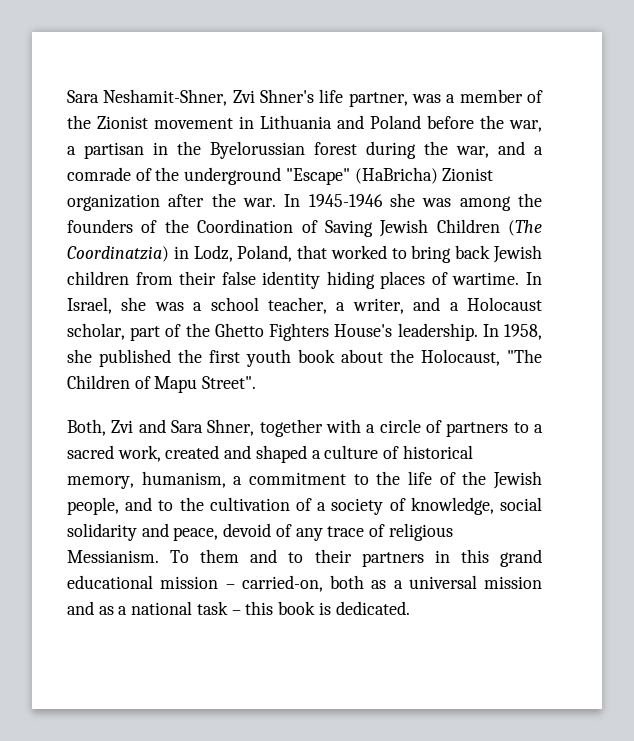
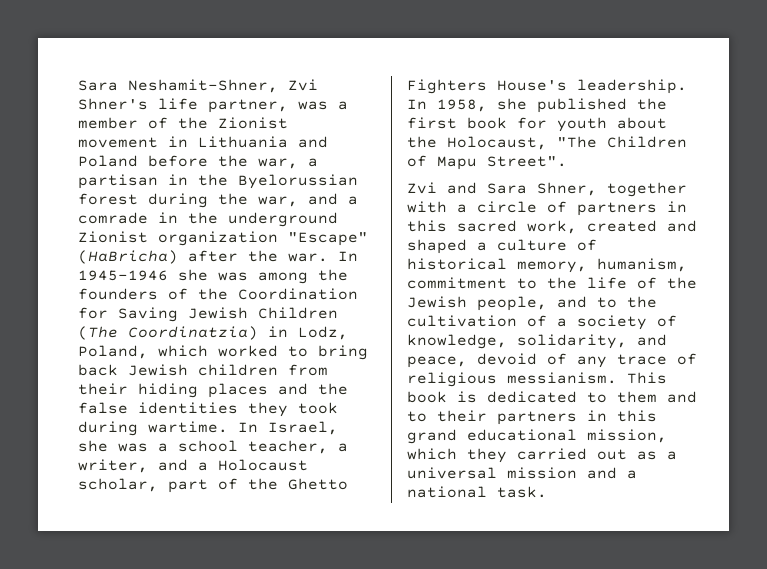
[135,168,152,181] of -> [158,212,178,224] in
[285,167,494,185] [67,194,160,211] "Escape" (HaBricha) Zionist organization -> [78,231,368,246] [78,250,178,264] Zionist organization "Escape" (HaBricha)
[301,220,318,233] of -> [78,307,108,319] for
[297,245,328,259] that -> [158,345,208,357] which
[221,271,448,289] false identity hiding places of -> [138,383,348,398] [78,402,338,417] [78,421,138,436] hiding places and the false identities they took during
[246,349,335,367] youth book -> [467,117,607,132] book for youth
[67,419,106,436] Both, -> (567, 161) none
[513,422,543,433] to a -> [667,201,687,213] [407,220,447,232] in this
[233,476,243,485] a -> (687, 265) none
[499,497,542,511] [67,523,137,541] social solidarity -> [517,334,627,349] solidarity,
[67,550,190,563] Messianism. To -> [507,372,667,384] [407,391,607,403] messianism. This book is dedicated to
[160,575,364,592] mission – carried-on, both -> [587,429,667,443] [407,448,627,463] mission, which they carried out
[98,606,114,615] as -> (617, 473) none
[196,601,410,615] task – this book is dedicated. -> [497,486,547,498] task.

